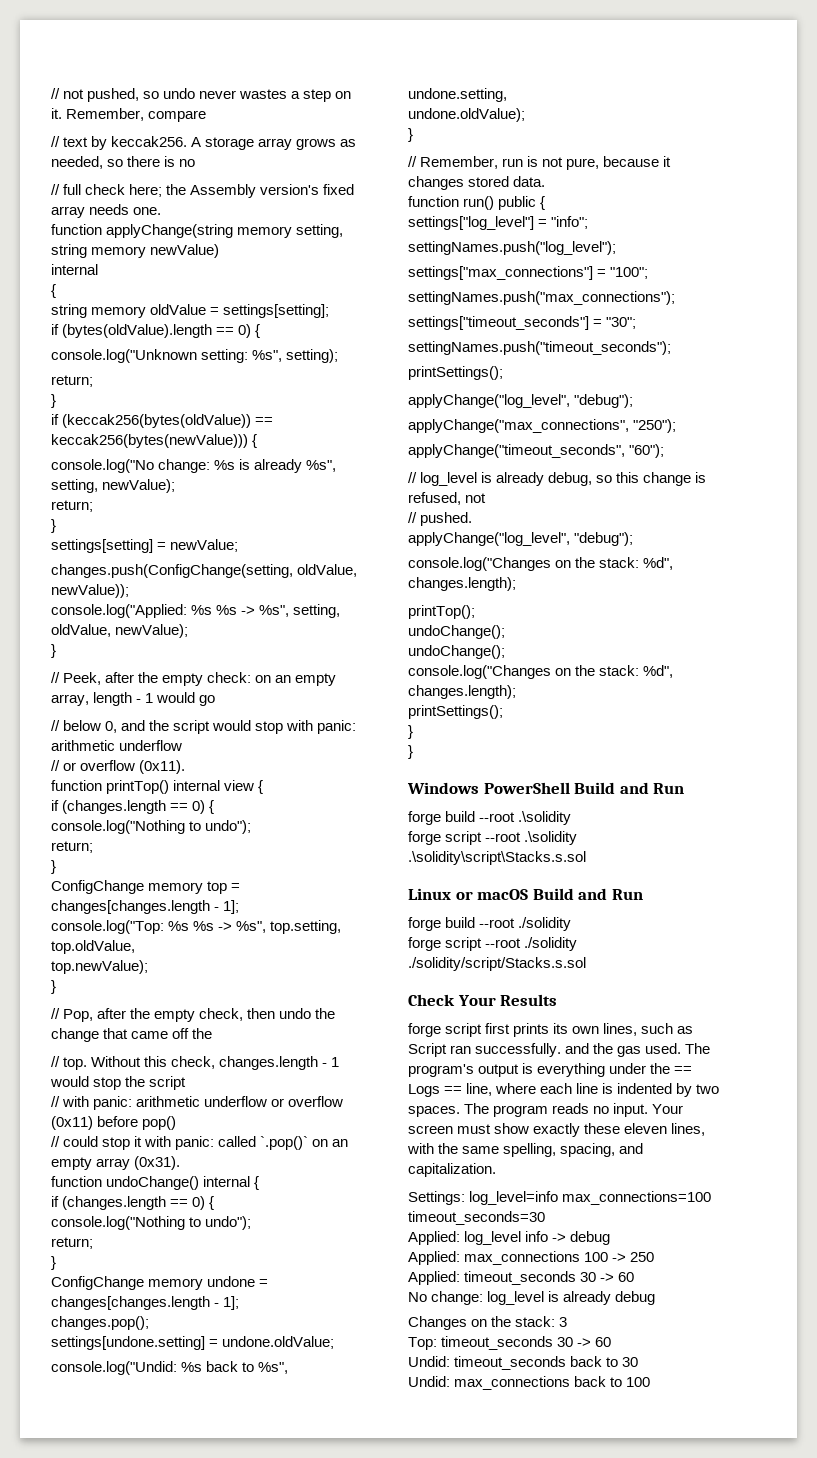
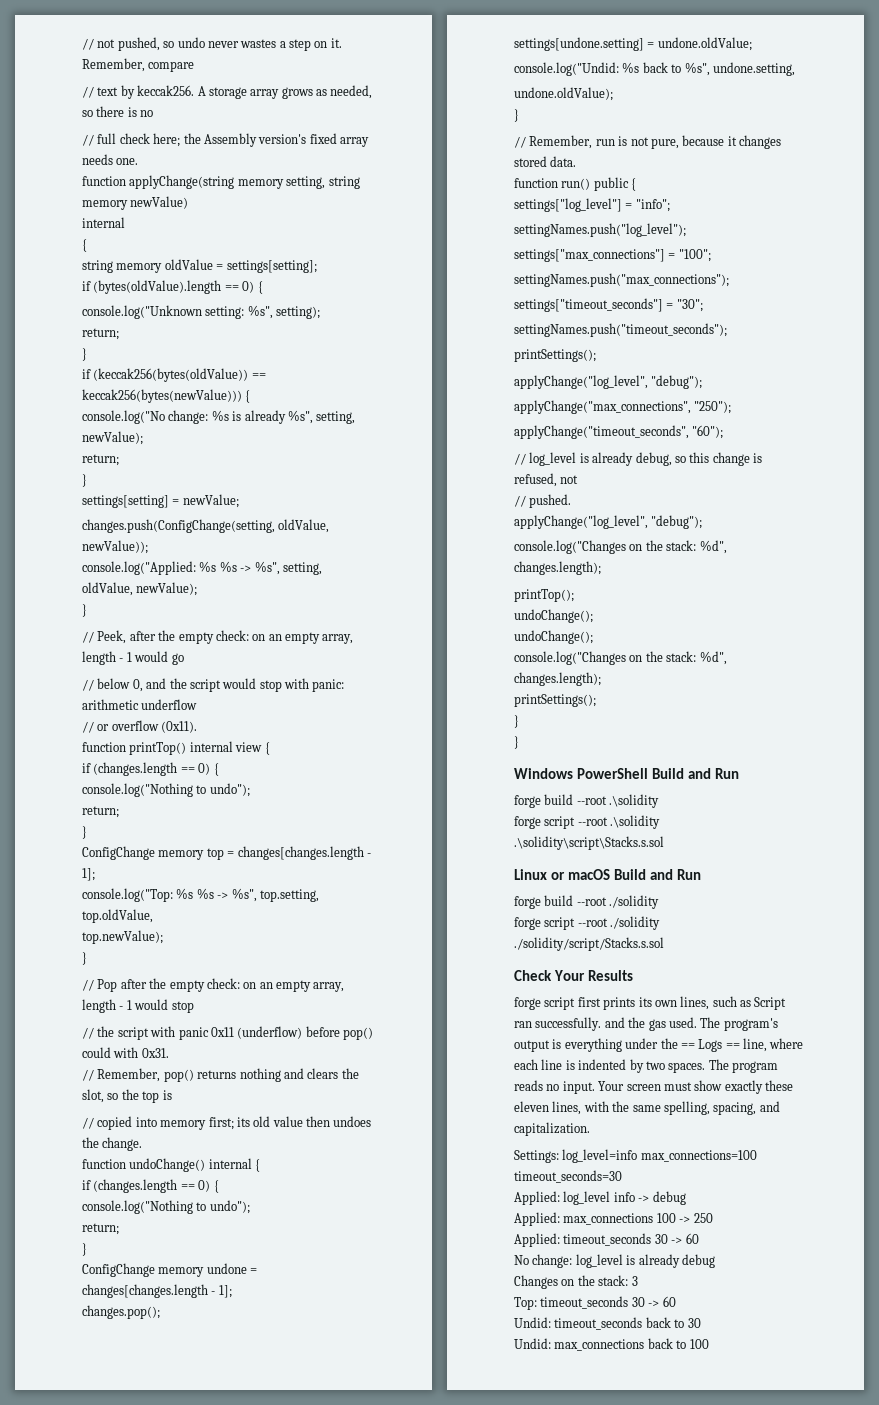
[63,1008,336,1022] [51,1028,213,1042] [51,1056,319,1070] Pop, after the empty check, then undo the change that came off the // // top. Without this check, changes.length -> [97,978,345,992] [82,999,116,1013] Pop after the empty check: on an empty array, length
[125,1076,187,1090] [51,1096,344,1110] [51,1116,177,1130] [51,1136,349,1150] [51,1156,181,1170] the script // // with panic: arithmetic underflow or overflow (0x11) before pop() // // could stop it with panic: called `.pop()` on an empty array (0x31). -> [82,1026,373,1040] [82,1047,169,1058] [82,1068,359,1082] [82,1089,172,1103] [82,1116,372,1130] [82,1137,143,1151] // // the script with panic 0x11 (underflow) before pop() could with 0x31. // // Remember, pop() returns nothing and clears the slot, so the top is // // copied into memory first; its old value then undoes the change.

